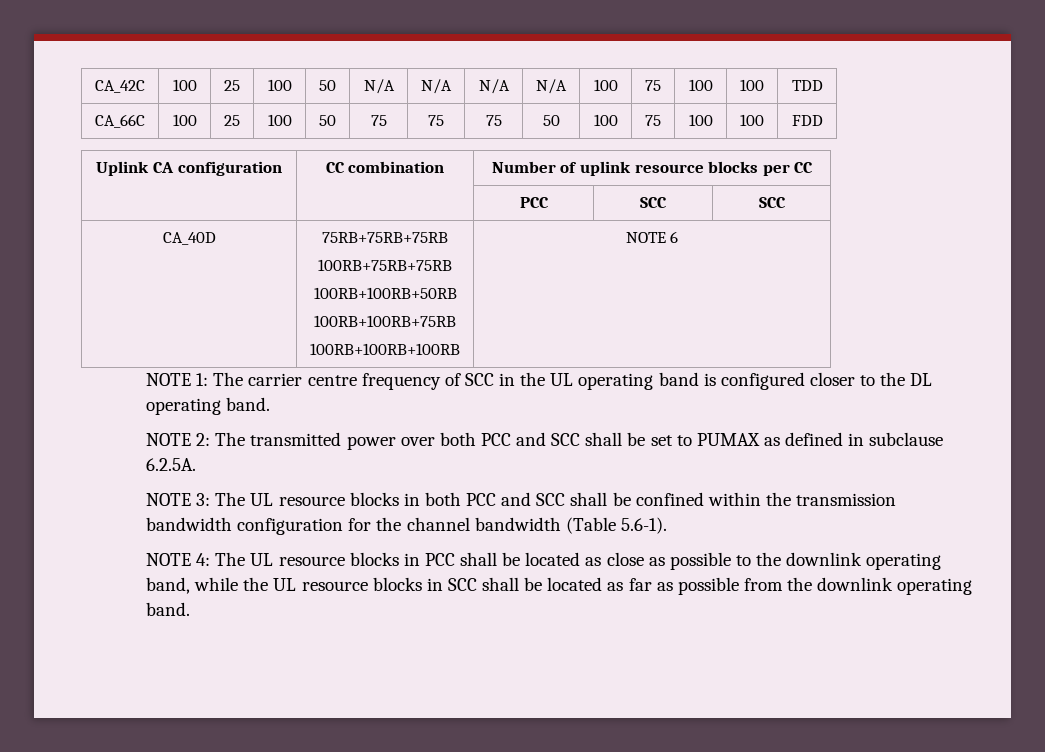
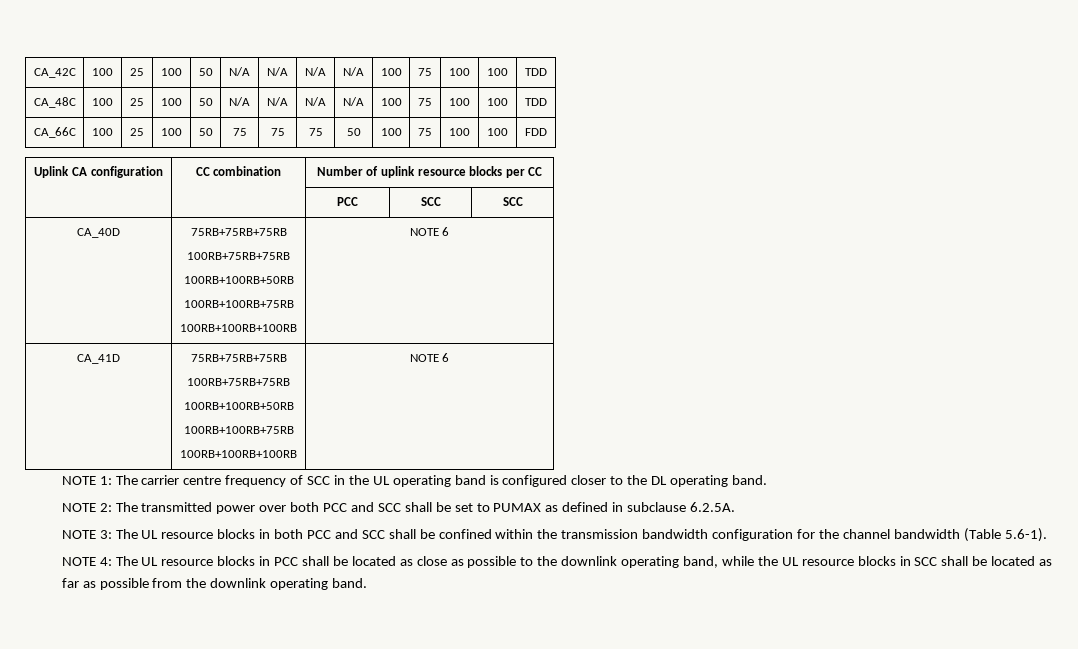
(823, 85) none -> [33,97,76,108] [92,98,113,106] [130,98,144,106] [161,98,182,106] [198,98,213,106] [229,97,250,106] [267,97,288,106] [305,97,326,106] [343,97,364,106] [380,98,402,106] [418,98,432,106] [449,98,470,106] [487,98,508,106] [525,98,547,106] // CA_48C | 100 | 25 | 100 | 50 | N/A | N/A | N/A | N/A | 100 | 75 | 100 | 100 | TDD
(679, 237) none -> [77,354,120,364] [190,354,287,362] [187,378,290,386] [183,402,294,410] [183,426,294,434] [180,450,297,458] [409,353,450,362] // CA_41D | 75RB+75RB+75RB // 100RB+75RB+75RB // 100RB+100RB+50RB // 100RB+100RB+75RB // 100RB+100RB+100RB | NOTE 6

